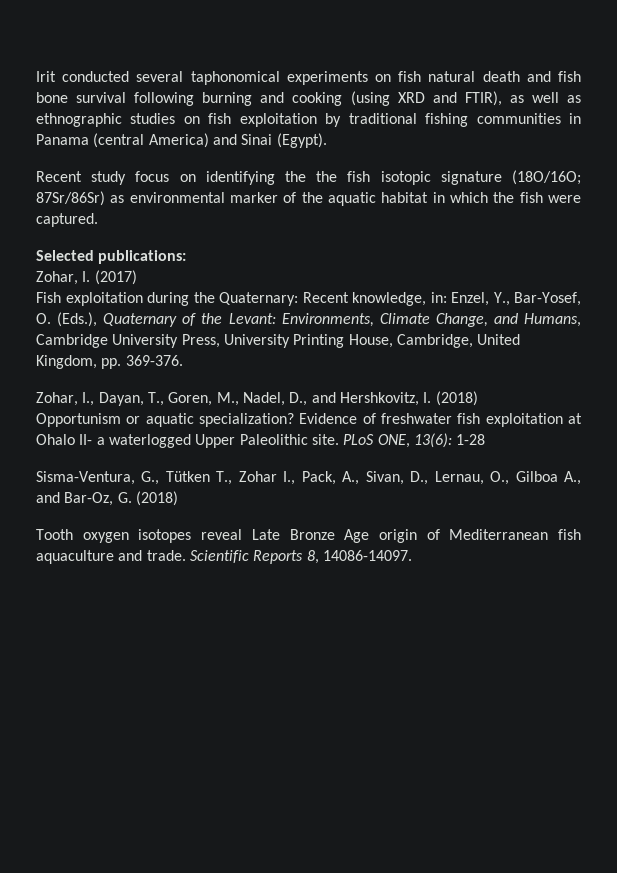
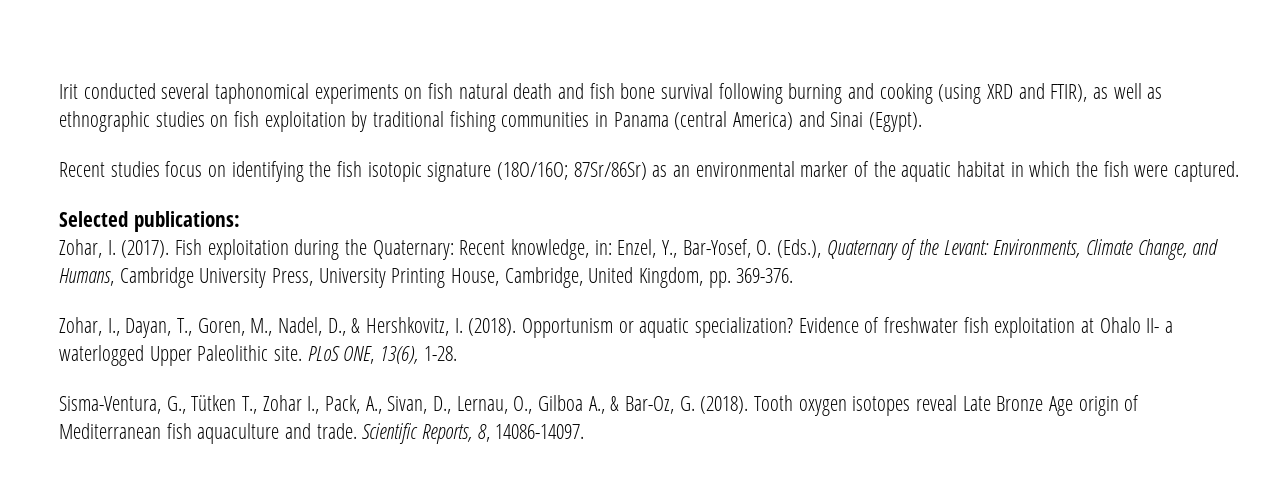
[91,171,127,185] study -> [110,161,160,177] studies
[316,171,338,182] the -> (332, 169) none
(125, 199) none -> [673,165,691,177] an
[94,270,137,285] (2017) // -> [121,240,170,258] (2017).
[311,392,336,403] and -> [351,318,361,333] &
[435,391,478,406] (2018) // -> [468,318,517,336] (2018).
[413,433,486,448] 13(6): 1-28 -> [380,346,457,364] 13(6), 1-28.
[36,492,60,503] and -> [610,396,620,411] &
[135,491,178,506] (2018) // -> [700,396,749,414] (2018).
[253,550,304,564] Reports -> [422,424,473,444] Reports,

